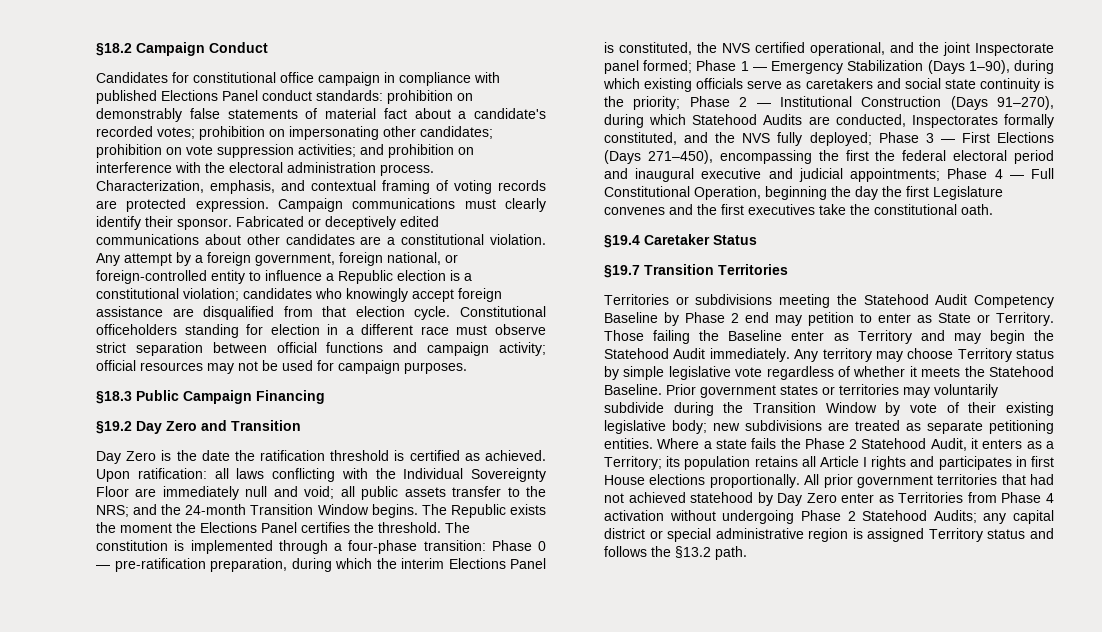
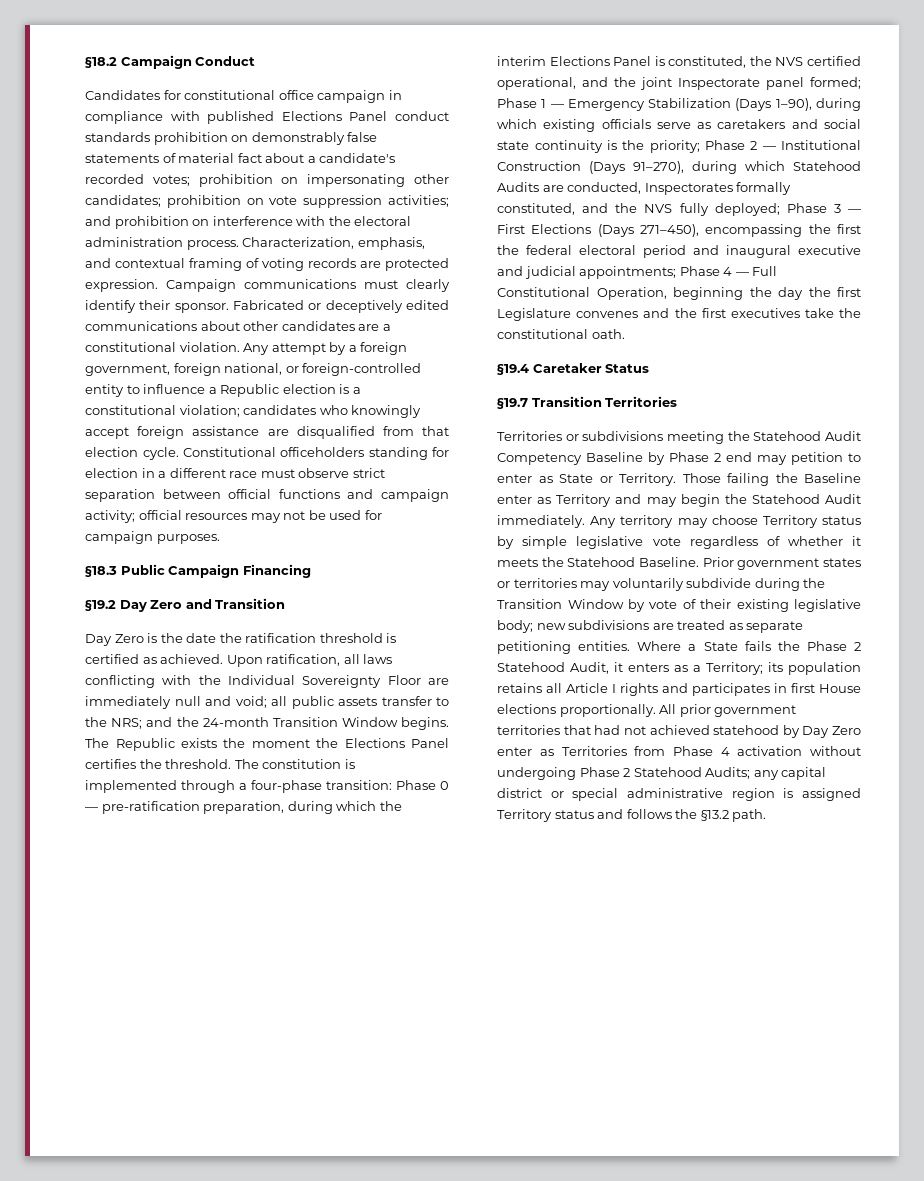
[316,90,384,101] standards: -> [85,132,151,142] standards
[137,468,207,479] ratification: -> [266,654,341,666] ratification,
[715,439,747,449] state -> [703,642,738,651] State

